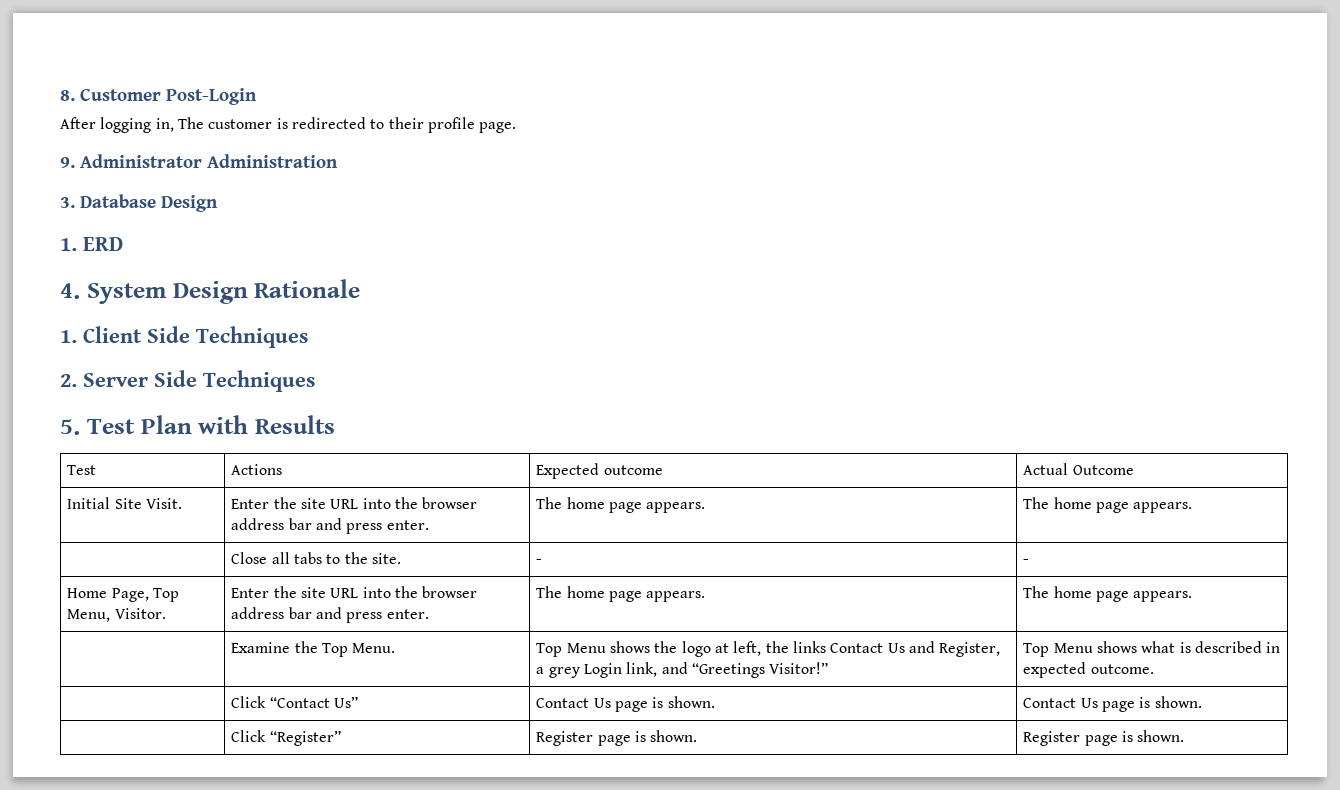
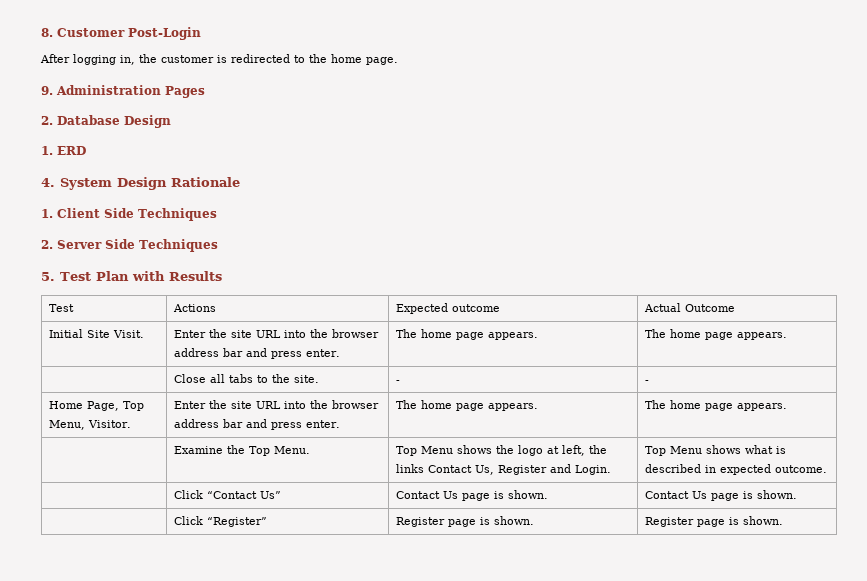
[177,117,204,129] The -> [139,54,157,63] the
[388,117,475,133] their profile -> [309,54,362,63] the home
[80,154,202,168] Administrator -> (53, 90) none
[60,197,75,208] // 3. -> [165,86,205,98] [41,116,53,125] Pages // 2.
[887,641,1001,657] [536,662,829,678] Us and Register, a grey Login link, and “Greetings Visitor!” -> [474,464,611,475] Us, Register and Login.

